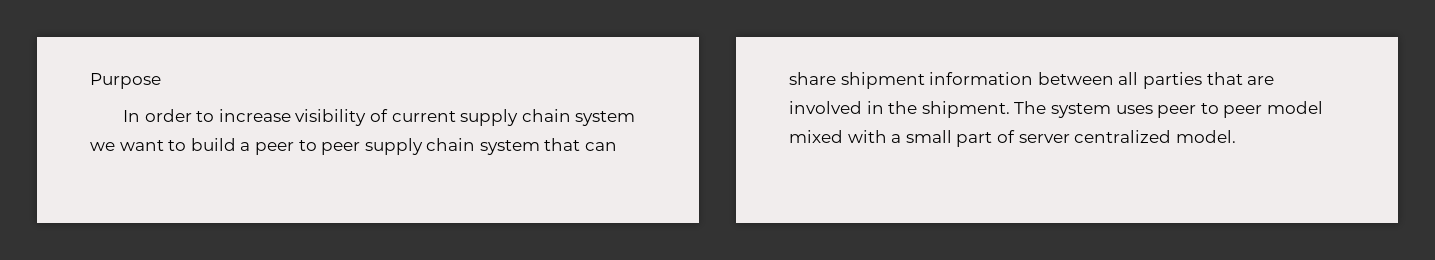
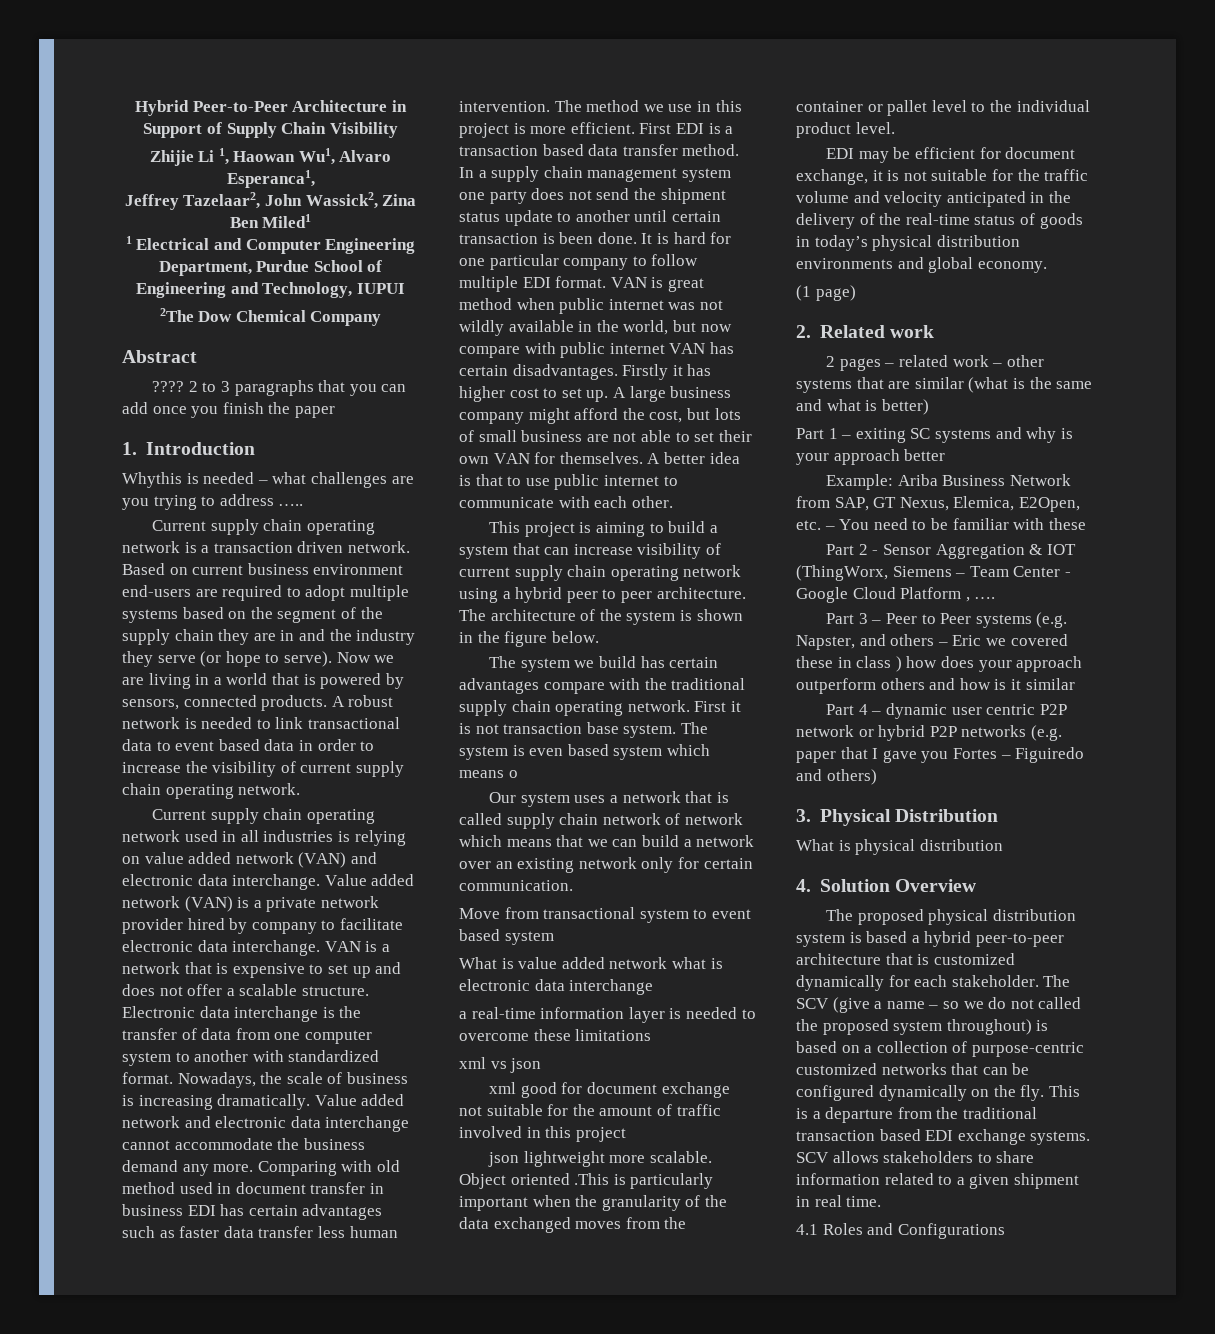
[90,73,161,89] [123,109,215,122] Purpose // In order to -> [135,100,407,116] [143,122,398,138] [149,148,392,166] [226,170,315,188] [124,192,417,210] [229,214,312,228] [125,236,416,254] [158,260,383,276] [136,282,405,298] [159,308,382,326] [122,350,197,363] [152,380,407,396] [122,402,335,418] [122,442,255,455] [122,472,414,488] [122,494,304,510] [152,519,376,535] [122,541,410,553] [122,563,404,575] [122,585,409,601] [122,607,383,623] [122,629,416,645] [122,651,395,667] [122,673,404,689] [122,695,394,711] [122,717,400,729] [122,739,375,751] [122,761,404,777] [122,783,301,799] [152,808,376,824] [122,830,406,846] [122,852,377,868] [122,874,415,890] [122,896,379,912] [122,918,403,934] [122,940,390,956] [122,962,402,978] [122,984,369,996] [122,1006,362,1022] [122,1028,372,1044] [122,1050,380,1066] [122,1072,408,1088] [122,1094,405,1110] [122,1116,410,1132] [122,1138,365,1150] [122,1160,400,1176] [122,1182,384,1194] [122,1204,383,1220] [122,1226,398,1238] [459,100,742,112] [459,122,734,138] [459,144,740,156] [459,166,731,182] [459,188,726,204] [459,210,721,226] [459,232,732,244] [459,254,699,270] [459,276,704,292] [459,298,723,314] [459,320,732,336] [459,342,734,358] [459,364,712,380] [459,386,732,402] [459,408,741,424] [459,430,752,442] [459,452,740,464] [459,474,678,490] [459,496,673,508] [489,521,718,537] [459,543,570,559] Hybrid Peer-to-Peer Architecture in Support of Supply Chain Visibility // Zhijie Li 1, Haowan Wu1, Alvaro Esperanca1, // Jeffrey Tazelaar2, John Wassick2, Zina Ben Miled1 // 1 Electrical and Computer Engineering Department, Purdue School of Engineering and Technology, IUPUI // 2The Dow Chemical Company // Abstract // ???? 2 to 3 paragraphs that you can add once you finish the paper // 1. Introduction // Whythis is needed – what challenges are you trying to address ….. // Current supply chain operating network is a transaction driven network. Based on current business environment end-users are required to adopt multiple systems based on the segment of the supply chain they are in and the industry they serve (or hope to serve). Now we are living in a world that is powered by sensors, connected products. A robust network is needed to link transactional data to event based data in order to increase the visibility of current supply chain operating network. // Current supply chain operating network used in all industries is relying on value added network (VAN) and electronic data interchange. Value added network (VAN) is a private network provider hired by company to facilitate electronic data interchange. VAN is a network that is expensive to set up and does not offer a scalable structure. Electronic data interchange is the transfer of data from one computer system to another with standardized format. Nowadays, the scale of business is increasing dramatically. Value added network and electronic data interchange cannot accommodate the business demand any more. Comparing with old method used in document transfer in business EDI has certain advantages such as faster data transfer less human intervention. The method we use in this project is more efficient. First EDI is a transaction based data transfer method. In a supply chain management system one party does not send the shipment status update to another until certain transaction is been done. It is hard for one particular company to follow multiple EDI format. VAN is great method when public internet was not wildly available in the world, but now compare with public internet VAN has certain disadvantages. Firstly it has higher cost to set up. A large business company might afford the cost, but lots of small business are not able to set their own VAN for themselves. A better idea is that to use public internet to communicate with each other. // This project is aiming to build a system that can
[575,111,636,126] [90,138,618,155] [789,72,1275,89] [789,101,1323,118] [789,130,1236,147] system we want to build a peer to peer supply chain system that can share shipment information between all parties that are involved in the shipment. The system uses peer to peer model mixed with a small part of server centralized model. -> [610,565,742,581] [459,587,746,603] [459,609,743,625] [459,631,599,647] [489,656,719,672] [459,678,746,694] [459,700,741,716] [459,722,708,738] [459,744,710,760] [459,770,518,778] [489,791,729,807] [459,813,743,829] [459,835,755,847] [459,857,753,873] [459,880,573,891] [459,907,751,923] [459,929,554,945] [459,957,723,969] [459,979,654,995] [459,1007,756,1023] [459,1029,652,1041] [459,1057,542,1073] [489,1082,730,1098] [459,1104,721,1116] [459,1126,626,1142] [488,1151,713,1167] [459,1173,714,1189] [459,1195,727,1211] [459,1217,687,1233] [796,100,1090,116] [796,122,895,138] [826,147,1076,163] [796,169,1089,185] [796,191,1071,207] [796,213,1083,229] [796,235,1020,251] [796,257,1047,273] [796,285,856,301] [796,325,934,338] [826,355,1044,371] [796,377,1093,393] [796,399,929,415] [796,427,1073,443] [796,449,946,465] [826,474,1072,490] [796,496,1080,512] [796,518,1086,530] [826,544,1076,559] [796,565,1071,581] [796,587,996,603] [826,612,1068,628] [796,634,1068,650] [796,656,1083,672] [796,678,1075,694] [826,703,1067,719] [796,725,1062,741] [796,747,1085,763] [796,769,877,785] [796,809,998,826] [796,839,1003,855] [796,879,976,892] [826,909,1077,925] [796,931,1064,947] [796,953,1015,965] [796,975,1071,991] [796,997,1082,1013] [796,1019,1049,1035] [796,1041,1084,1057] [796,1063,1030,1075] [796,1085,1080,1101] [796,1107,1037,1123] [796,1129,1091,1145] [796,1151,1035,1163] [796,1173,1079,1189] [796,1195,882,1207] [796,1223,1005,1239] operating network using a hybrid peer to peer architecture. The architecture of the system is shown in the figure below. // The system we build has certain advantages compare with the traditional supply chain operating network. First it is not transaction base system. The system is even based system which means o // Our system uses a network that is called supply chain network of network which means that we can build a network over an existing network only for certain communication. // Move from transactional system to event based system // What is value added network what is electronic data interchange // a real-time information layer is needed to overcome these limitations // xml vs json // xml good for document exchange not suitable for the amount of traffic involved in this project // json lightweight more scalable. Object oriented .This is particularly important when the granularity of the data exchanged moves from the container or pallet level to the individual product level. // EDI may be efficient for document exchange, it is not suitable for the traffic volume and velocity anticipated in the delivery of the real-time status of goods in today’s physical distribution environments and global economy. // (1 page) // 2. Related work // 2 pages – related work – other systems that are similar (what is the same and what is better) // Part 1 – exiting SC systems and why is your approach better // Example: Ariba Business Network from SAP, GT Nexus, Elemica, E2Open, etc. – You need to be familiar with these // Part 2 - Sensor Aggregation & IOT (ThingWorx, Siemens – Team Center - Google Cloud Platform , …. // Part 3 – Peer to Peer systems (e.g. Napster, and others – Eric we covered these in class ) how does your approach outperform others and how is it similar // Part 4 – dynamic user centric P2P network or hybrid P2P networks (e.g. paper that I gave you Fortes – Figuiredo and others) // 3. Physical Distribution // What is physical distribution // 4. Solution Overview // The proposed physical distribution system is based a hybrid peer-to-peer architecture that is customized dynamically for each stakeholder. The SCV (give a name – so we do not called the proposed system throughout) is based on a collection of purpose-centric customized networks that can be configured dynamically on the fly. This is a departure from the traditional transaction based EDI exchange systems. SCV allows stakeholders to share information related to a given shipment in real time. // 4.1 Roles and Configurations

